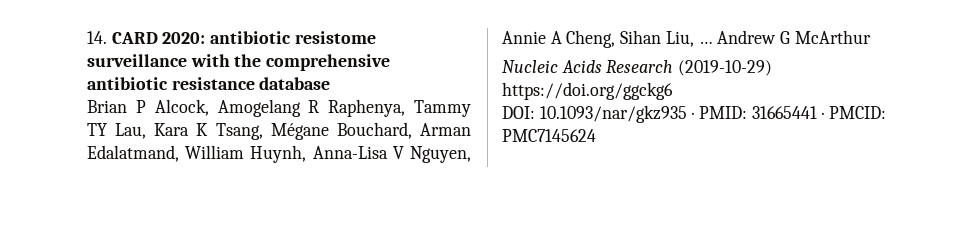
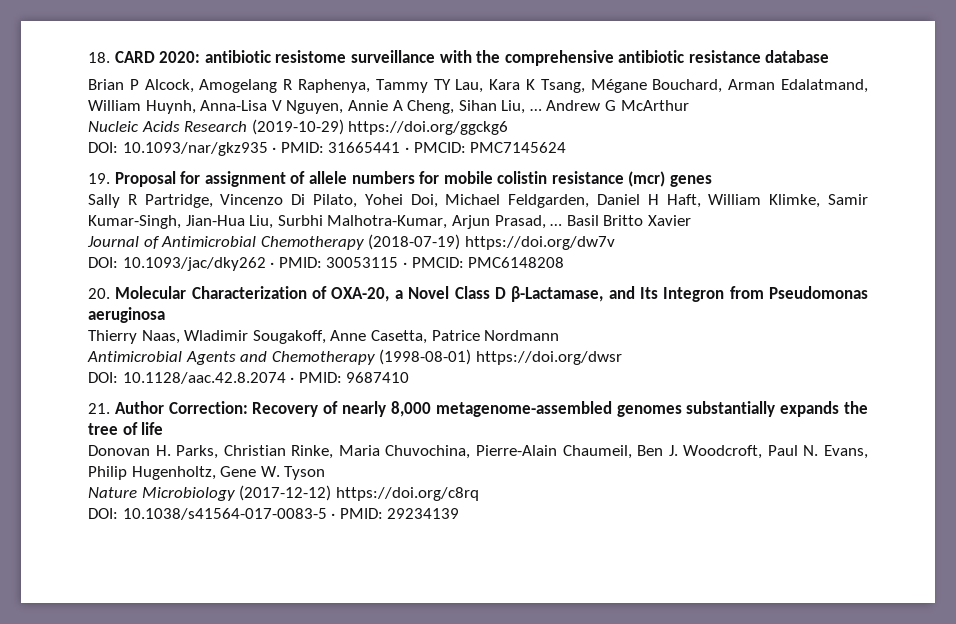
[87,31,107,44] 14. -> [88,52,110,63] 18.
(596, 135) none -> [88,171,713,187] [88,194,868,208] [88,215,691,229] [87,234,615,250] [88,257,565,271] [88,286,868,302] [88,307,165,323] [88,330,560,344] [87,349,622,365] [88,372,410,384] [88,401,869,417] [88,422,164,435] [88,445,868,459] [88,466,326,480] [88,485,479,501] [88,508,460,520] // 19. Proposal for assignment of allele numbers for mobile colistin resistance (mcr) genes // Sally R Partridge, Vincenzo Di Pilato, Yohei Doi, Michael Feldgarden, Daniel H Haft, William Klimke, Samir Kumar-Singh, Jian-Hua Liu, Surbhi Malhotra-Kumar, Arjun Prasad, … Basil Britto Xavier // Journal of Antimicrobial Chemotherapy (2018-07-19) https://doi.org/dw7v // DOI: 10.1093/jac/dky262 · PMID: 30053115 · PMCID: PMC6148208 // 20. Molecular Characterization of OXA-20, a Novel Class D β-Lactamase, and Its Integron from Pseudomonas aeruginosa // Thierry Naas, Wladimir Sougakoff, Anne Casetta, Patrice Nordmann // Antimicrobial Agents and Chemotherapy (1998-08-01) https://doi.org/dwsr // DOI: 10.1128/aac.42.8.2074 · PMID: 9687410 // 21. Author Correction: Recovery of nearly 8,000 metagenome-assembled genomes substantially expands the tree of life // Donovan H. Parks, Christian Rinke, Maria Chuvochina, Pierre-Alain Chaumeil, Ben J. Woodcroft, Paul N. Evans, Philip Hugenholtz, Gene W. Tyson // Nature Microbiology (2017-12-12) https://doi.org/c8rq // DOI: 10.1038/s41564-017-0083-5 · PMID: 29234139

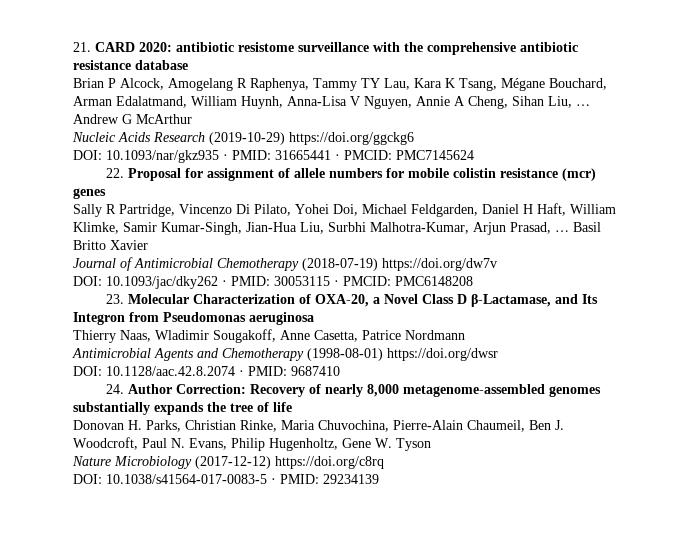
[88,52,110,63] 18. -> [73,42,91,52] 21.
[88,173,110,184] 19. -> [105,168,124,178] 22.
[88,288,110,299] 20. -> [105,294,124,304] 23.
[88,403,110,414] 21. -> [105,384,124,394] 24.

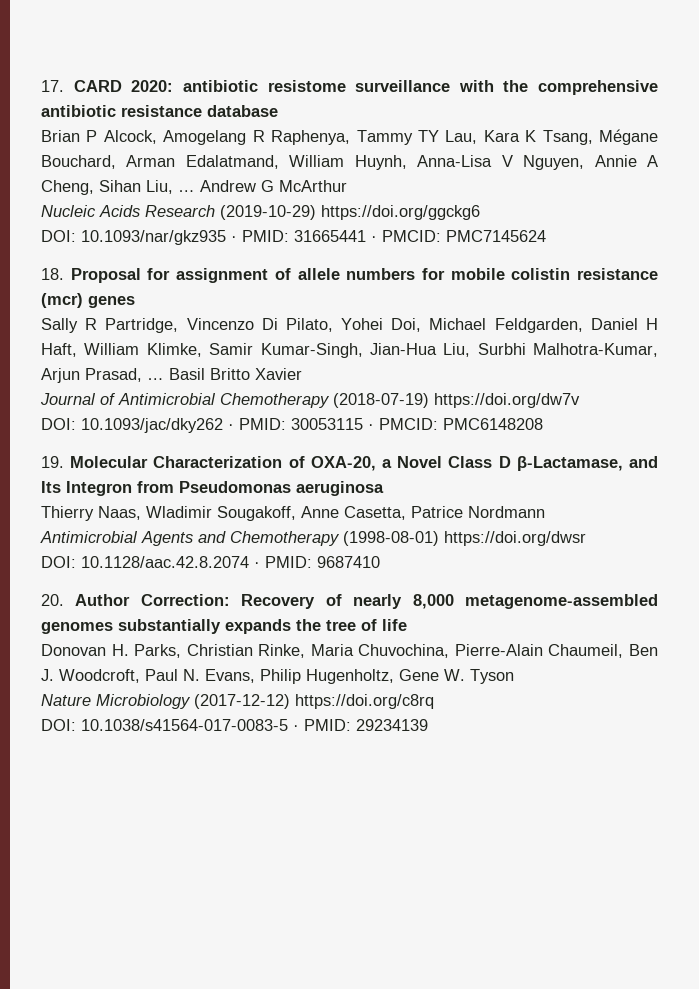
[73,42,91,52] 21. -> [41,80,64,92] 17.
[105,168,124,178] 22. -> [41,268,64,280] 18.
[105,294,124,304] 23. -> [41,456,64,468] 19.
[105,384,124,394] 24. -> [41,594,64,606] 20.

